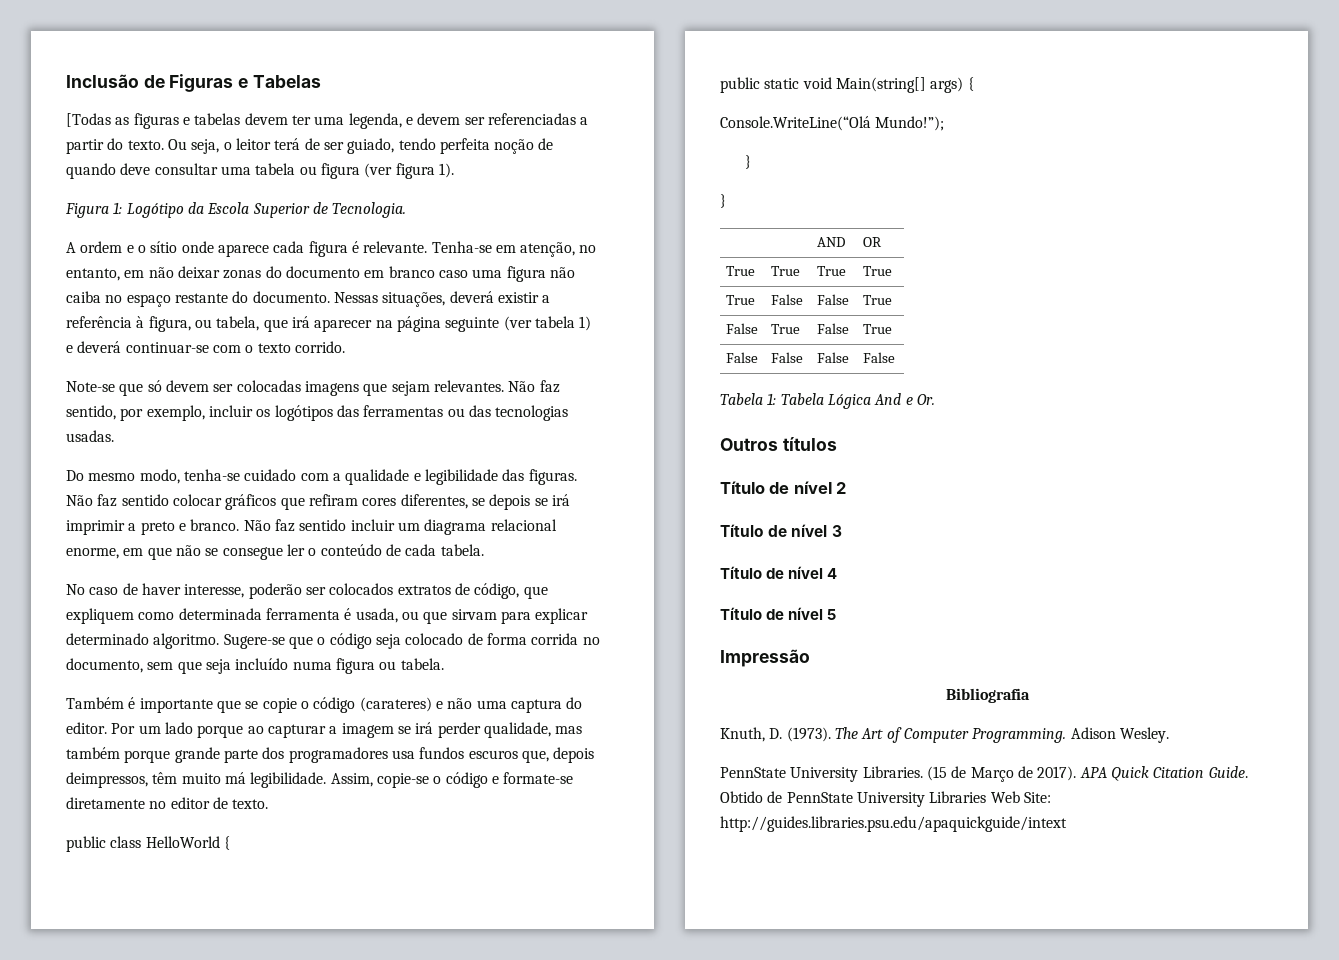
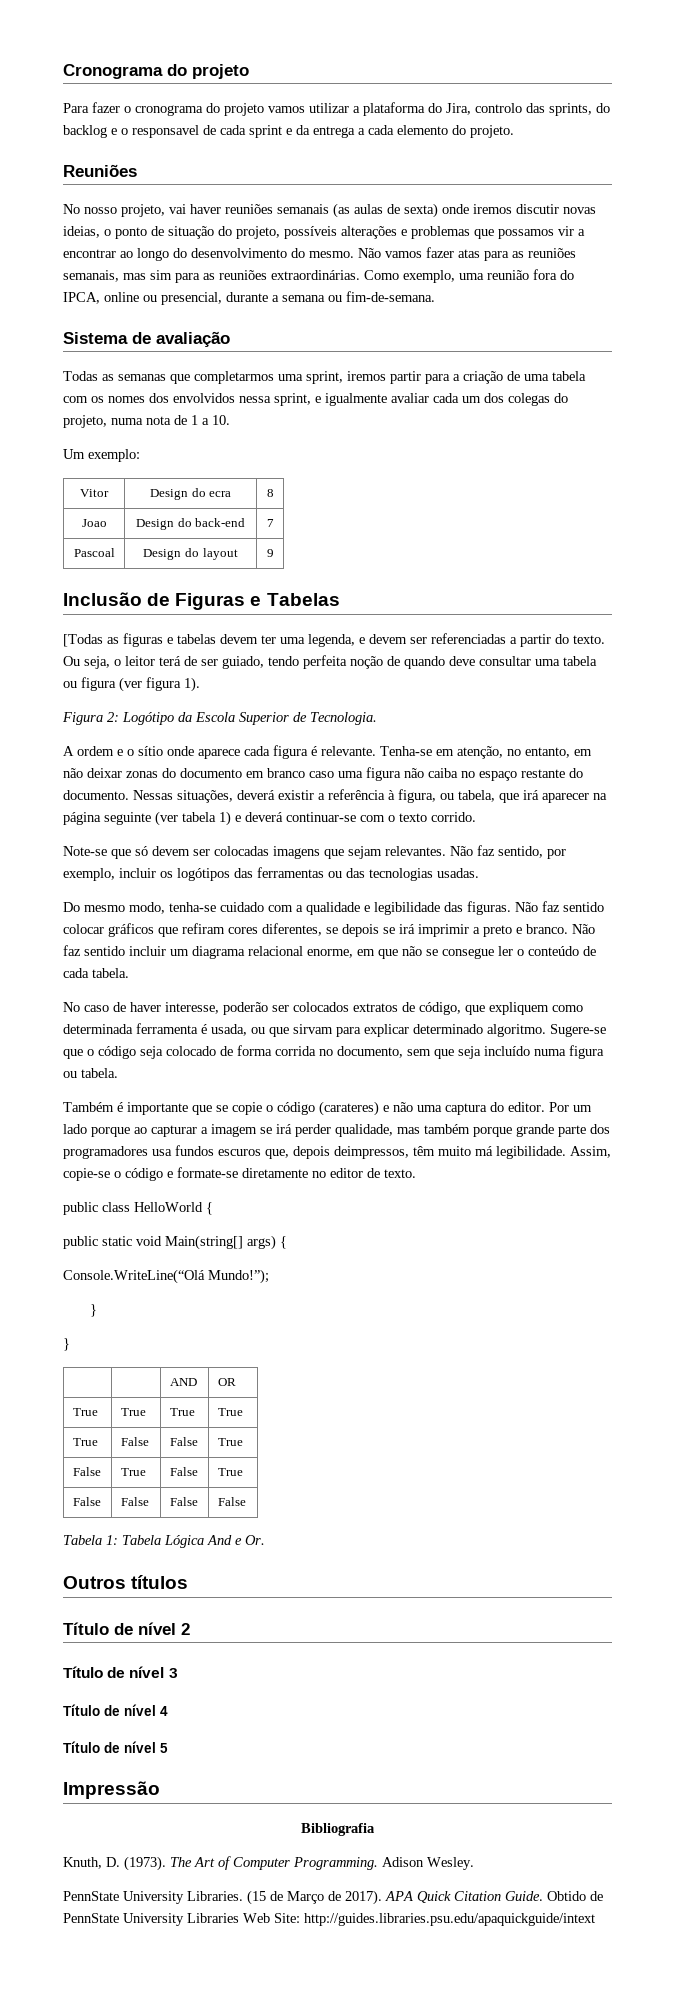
(66, 81) none -> [63,64,249,79] [63,102,610,116] [63,125,514,138] [63,164,137,177] [63,203,596,218] [63,226,585,239] [63,247,576,261] [63,269,574,283] [63,291,435,305] [63,331,230,347] [63,371,586,384] [63,393,568,406] [63,415,230,428] [63,449,140,462] [80,489,109,497] [149,488,232,500] [266,489,274,497] [81,519,107,527] [135,518,246,530] [266,519,274,527] [73,548,115,557] [143,548,238,560] [266,549,274,557] Cronograma do projeto // Para fazer o cronograma do projeto vamos utilizar a plataforma do Jira, controlo das sprints, do backlog e o responsavel de cada sprint e da entrega a cada elemento do projeto. // Reuniões // No nosso projeto, vai haver reuniões semanais (as aulas de sexta) onde iremos discutir novas ideias, o ponto de situação do projeto, possíveis alterações e problemas que possamos vir a encontrar ao longo do desenvolvimento do mesmo. Não vamos fazer atas para as reuniões semanais, mas sim para as reuniões extraordinárias. Como exemplo, uma reunião fora do IPCA, online ou presencial, durante a semana ou fim-de-semana. // Sistema de avaliação // Todas as semanas que completarmos uma sprint, iremos partir para a criação de uma tabela com os nomes dos envolvidos nessa sprint, e igualmente avaliar cada um dos colegas do projeto, numa nota de 1 a 10. // Um exemplo: // Vitor | Design do ecra | 8 // Joao | Design do back-end | 7 // Pascoal | Design do layout | 9 //
[113,202,123,214] 1: -> [107,712,119,722] 2:

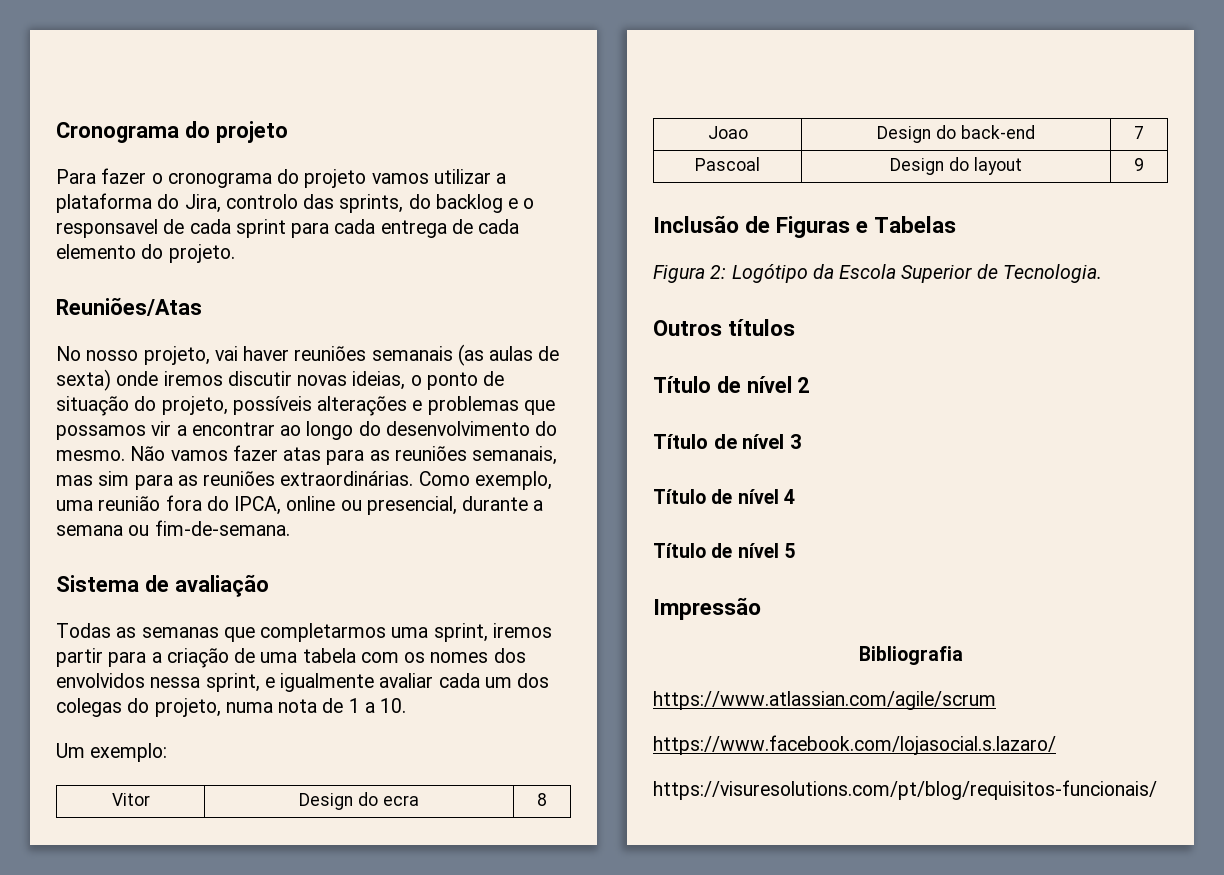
[286,125,365,138] e da entrega a -> [291,219,473,238] para cada entrega de
[63,164,137,177] Reuniões -> [56,297,202,316] Reuniões/Atas
[63,633,605,647] [63,655,597,669] [63,677,200,692] // [Todas as figuras e tabelas devem ter uma legenda, e devem ser referenciadas a partir do texto. Ou seja, o leitor terá de ser guiado, tendo perfeita noção de quando deve consultar uma tabela ou figura (ver figura 1). -> (957, 224) none
[63,745,592,759] [63,767,583,781] [63,789,607,803] [63,811,476,826] [63,845,566,859] [63,867,479,881] [63,901,604,915] [63,923,595,937] [63,945,596,959] [63,968,129,978] [63,1002,583,1015] [63,1023,606,1037] [63,1045,604,1059] [63,1068,118,1078] [63,1101,592,1116] [63,1124,610,1137] [63,1145,611,1159] [63,1167,416,1181] [63,1202,213,1215] [63,1235,287,1250] [63,1269,269,1284] [90,1304,98,1317] [63,1338,70,1351] [169,1378,197,1386] [217,1378,236,1386] [72,1408,98,1416] [120,1408,146,1416] [169,1408,195,1416] [217,1408,243,1416] [72,1438,98,1446] [120,1437,149,1446] [169,1437,198,1446] [217,1438,243,1446] [72,1467,101,1476] [120,1468,146,1476] [169,1467,198,1476] [217,1468,243,1476] [72,1497,101,1506] [120,1497,149,1506] [169,1497,198,1506] [217,1497,246,1506] [63,1535,265,1548] // A ordem e o sítio onde aparece cada figura é relevante. Tenha-se em atenção, no entanto, em não deixar zonas do documento em branco caso uma figura não caiba no espaço restante do documento. Nessas situações, deverá existir a referência à figura, ou tabela, que irá aparecer na página seguinte (ver tabela 1) e deverá continuar-se com o texto corrido. // Note-se que só devem ser colocadas imagens que sejam relevantes. Não faz sentido, por exemplo, incluir os logótipos das ferramentas ou das tecnologias usadas. // Do mesmo modo, tenha-se cuidado com a qualidade e legibilidade das figuras. Não faz sentido colocar gráficos que refiram cores diferentes, se depois se irá imprimir a preto e branco. Não faz sentido incluir um diagrama relacional enorme, em que não se consegue ler o conteúdo de cada tabela. // No caso de haver interesse, poderão ser colocados extratos de código, que expliquem como determinada ferramenta é usada, ou que sirvam para explicar determinado algoritmo. Sugere-se que o código seja colocado de forma corrida no documento, sem que seja incluído numa figura ou tabela. // Também é importante que se copie o código (carateres) e não uma captura do editor. Por um lado porque ao capturar a imagem se irá perder qualidade, mas também porque grande parte dos programadores usa fundos escuros que, depois deimpressos, têm muito má legibilidade. Assim, copie-se o código e formate-se diretamente no editor de texto. // public class HelloWorld { // public static void Main(string[] args) { // Console.WriteLine(“Olá Mundo!”); // } // } // | | AND | OR // True | True | True | True // True | False | False | True // False | True | False | True // False | False | False | False // Tabela 1: Tabela Lógica And e Or. -> (1102, 273) none
[63,1856,474,1871] [63,1890,603,1905] [63,1913,595,1926] Knuth, D. (1973). The Art of Computer Programming. Adison Wesley. // PennState University Libraries. (15 de Março de 2017). APA Quick Citation Guide. Obtido de PennState University Libraries Web Site: http://guides.libraries.psu.edu/apaquickguide/intext -> [653,691,996,710] [653,735,1056,755] [653,780,1157,800] https://www.atlassian.com/agile/scrum // https://www.facebook.com/lojasocial.s.lazaro/ // https://visuresolutions.com/pt/blog/requisitos-funcionais/

